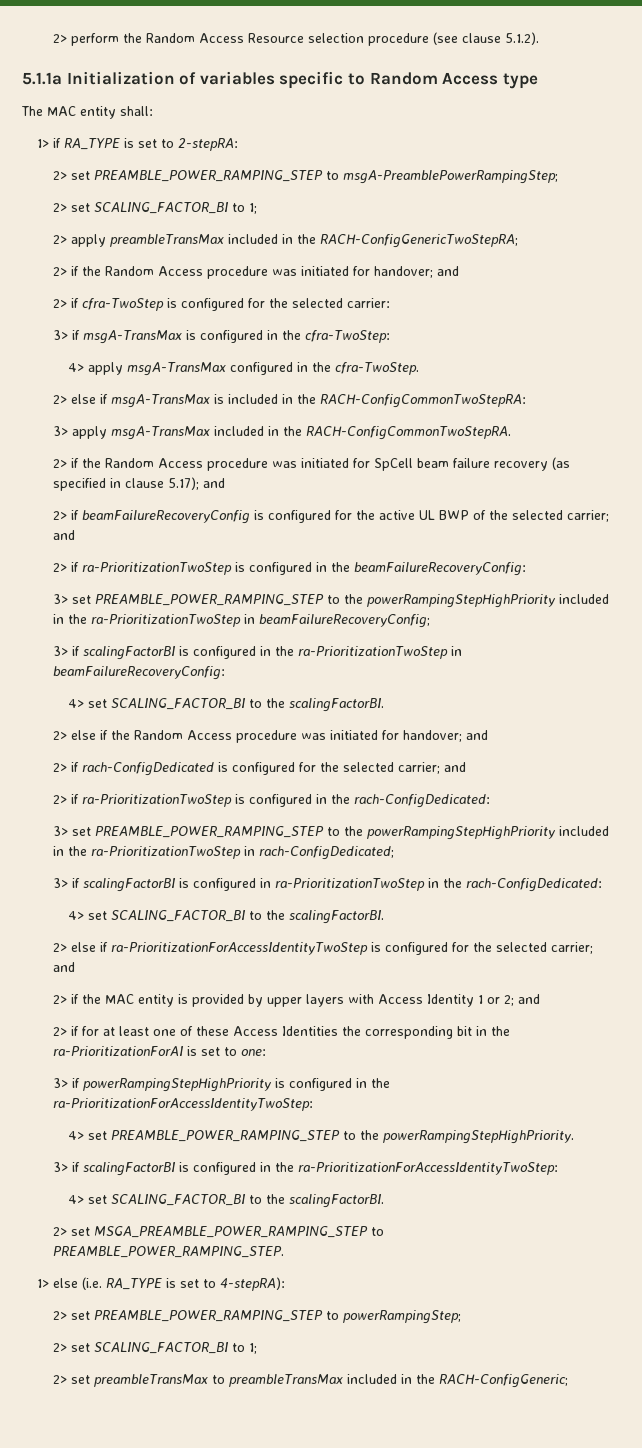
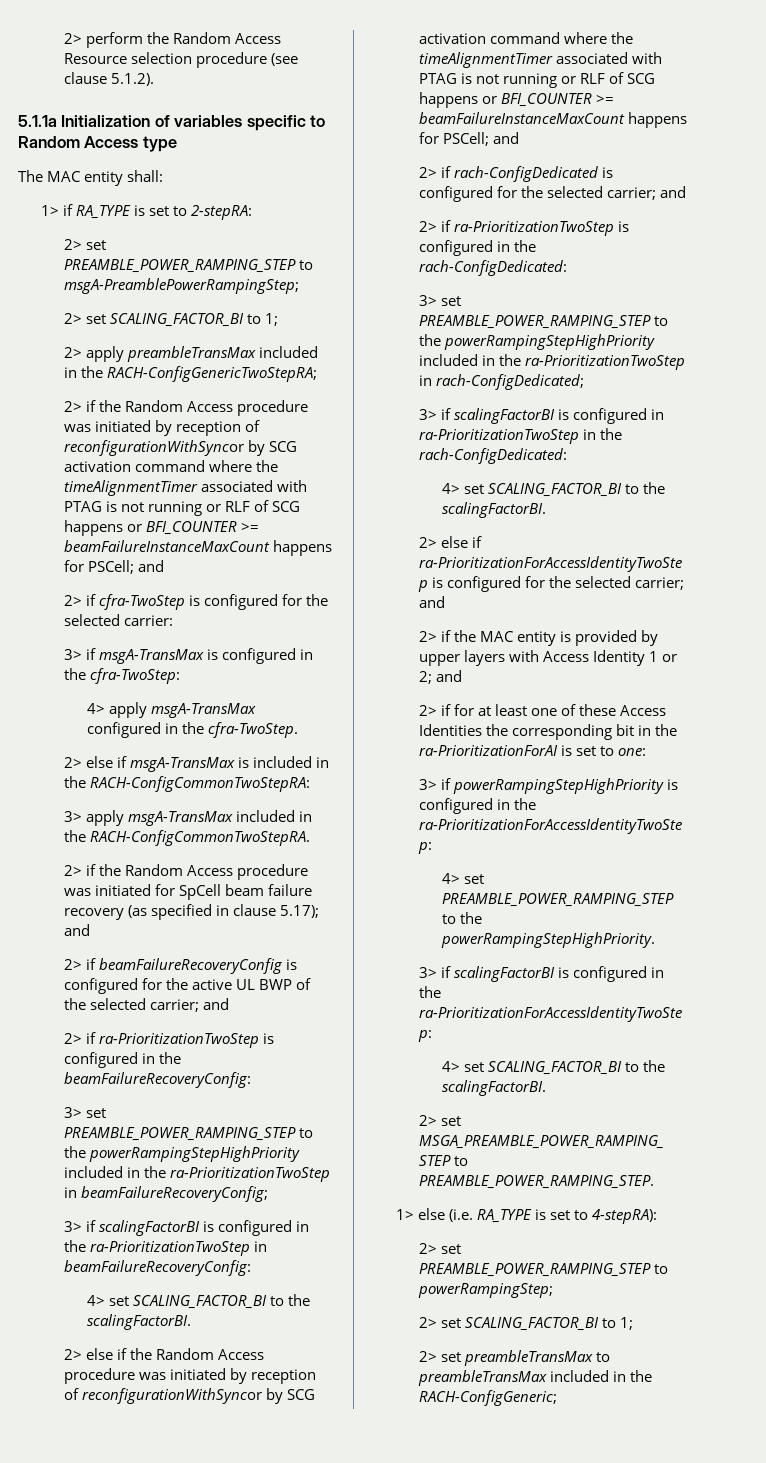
[352,266,433,278] for handover; -> [155,420,261,436] [63,440,298,456] [63,460,279,472] [63,480,308,496] [63,500,301,516] [63,520,260,536] [63,540,332,556] [63,560,134,574] by reception of reconfigurationWithSyncor by SCG activation command where the timeAlignmentTimer associated with PTAG is not running or RLF of SCG happens or BFI_COUNTER >= beamFailureInstanceMaxCount happens for PSCell;
[381,730,462,742] for handover; -> [230,1368,317,1384] [63,1388,316,1404] [418,32,634,44] [418,52,663,68] [418,72,656,88] [418,92,615,108] [418,112,687,128] [418,132,489,146] by reception of reconfigurationWithSyncor by SCG activation command where the timeAlignmentTimer associated with PTAG is not running or RLF of SCG happens or BFI_COUNTER >= beamFailureInstanceMaxCount happens for PSCell;

